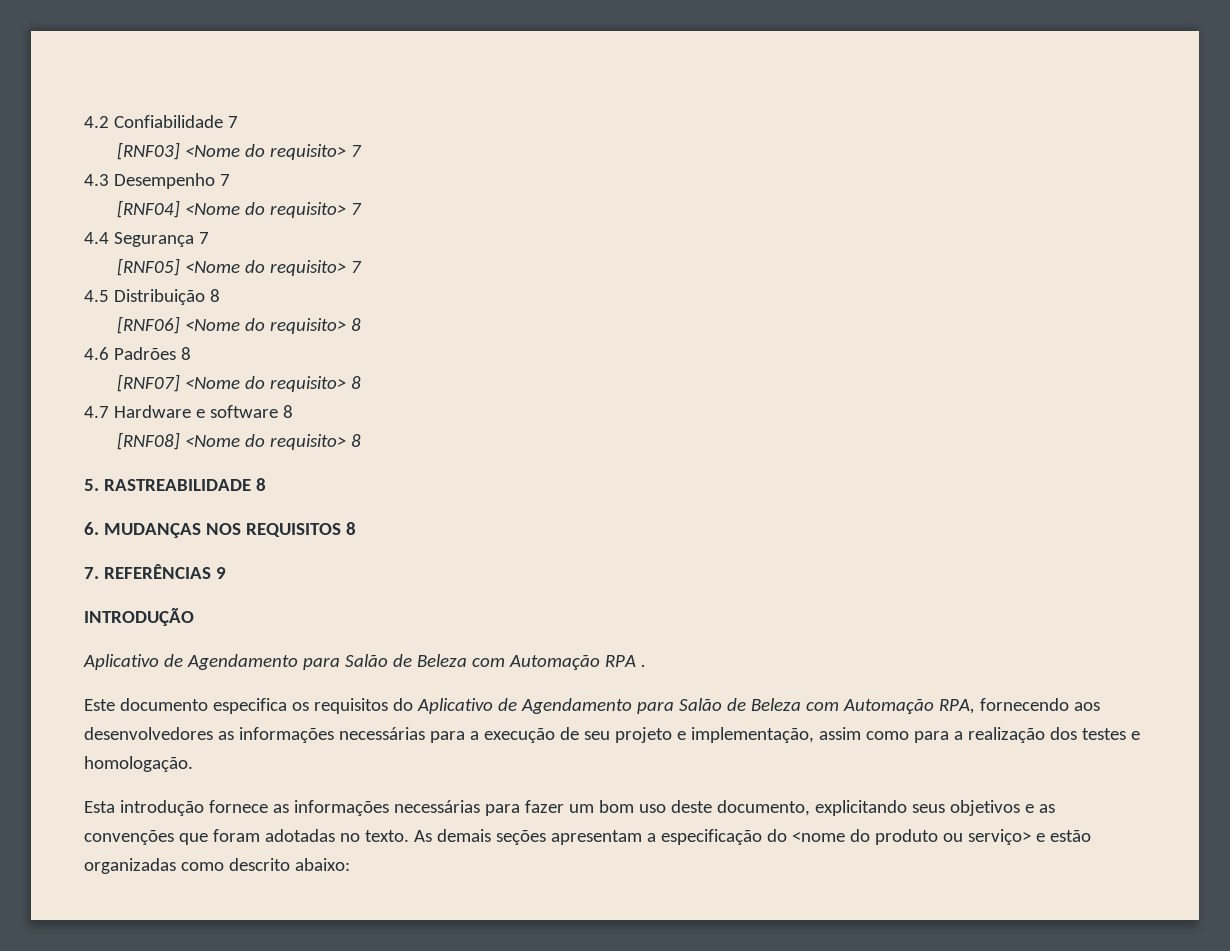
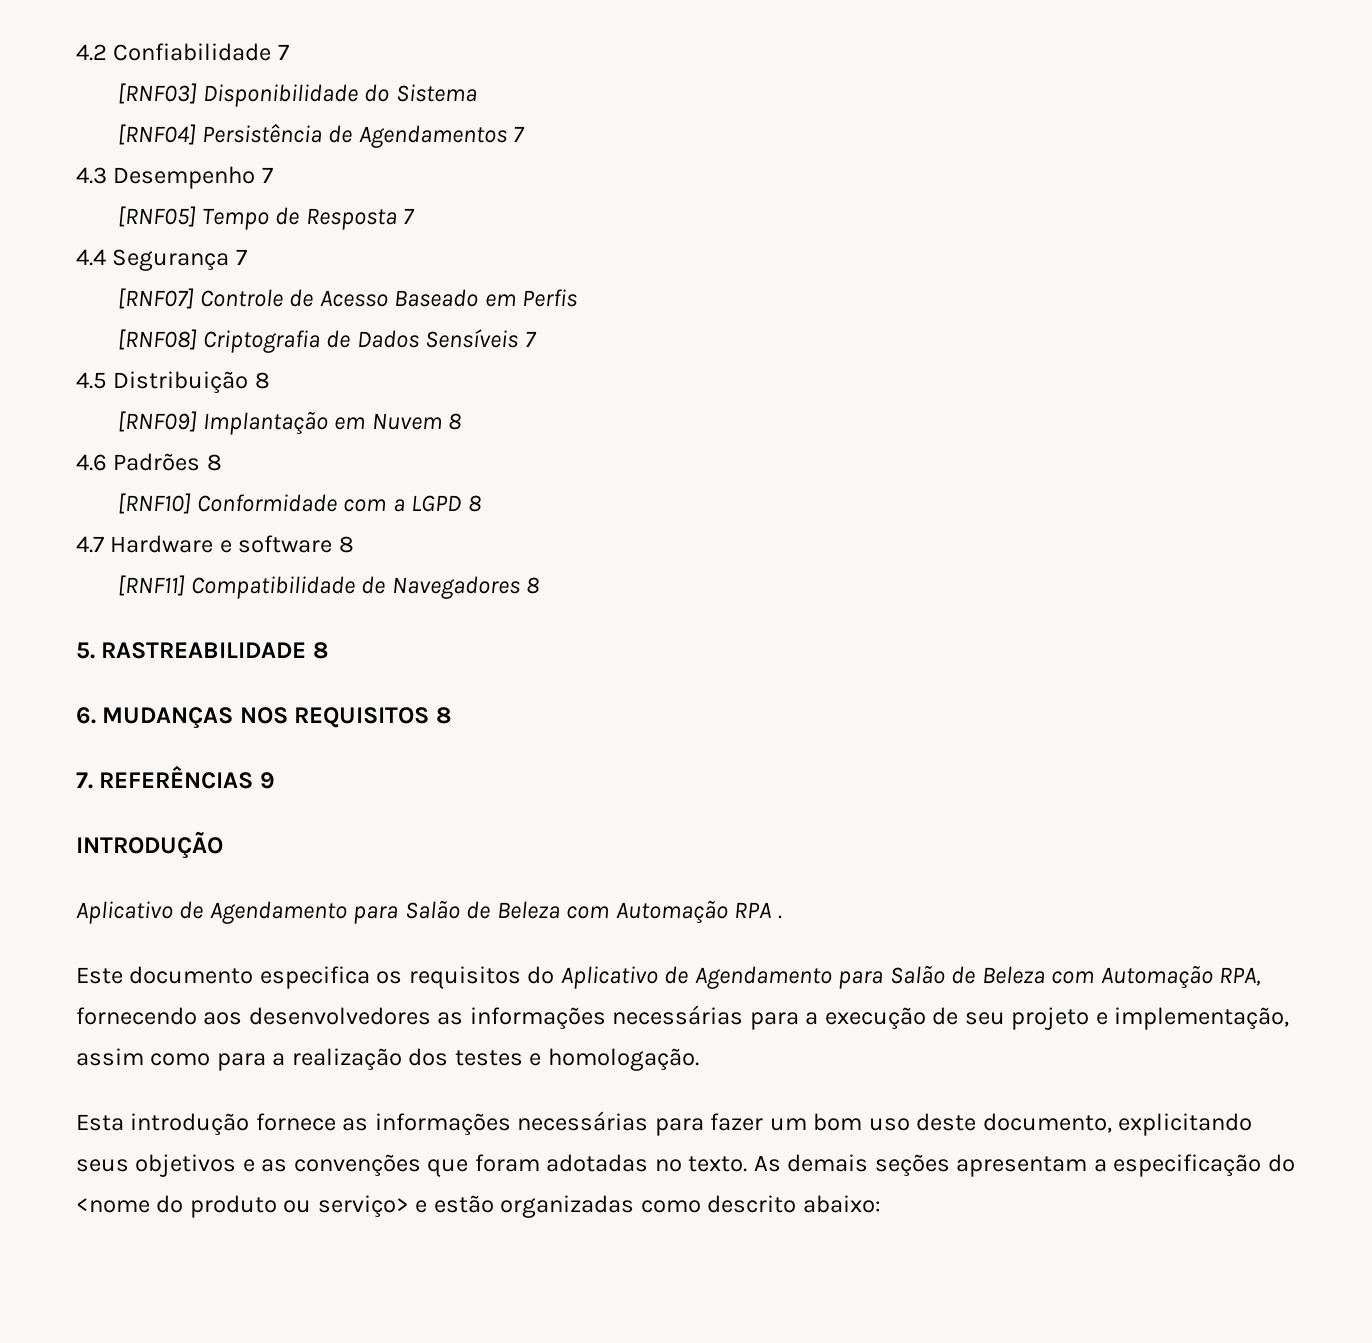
[185,144,347,160] <Nome do requisito> -> [202,84,477,107] [118,123,507,148] Disponibilidade do Sistema // [RNF04] Persistência de Agendamentos
[117,200,347,218] [RNF04] <Nome do requisito> -> [118,206,397,230] [RNF05] Tempo de Resposta
[117,258,347,276] [RNF05] <Nome do requisito> -> [118,288,577,309] [118,329,519,353] [RNF07] Controle de Acesso Baseado em Perfis // [RNF08] Criptografia de Dados Sensíveis
[117,316,347,334] [RNF06] <Nome do requisito> -> [118,411,442,435] [RNF09] Implantação em Nuvem
[117,374,347,392] [RNF07] <Nome do requisito> -> [118,493,463,514] [RNF10] Conformidade com a LGPD
[117,432,347,450] [RNF08] <Nome do requisito> -> [118,575,520,599] [RNF11] Compatibilidade de Navegadores

